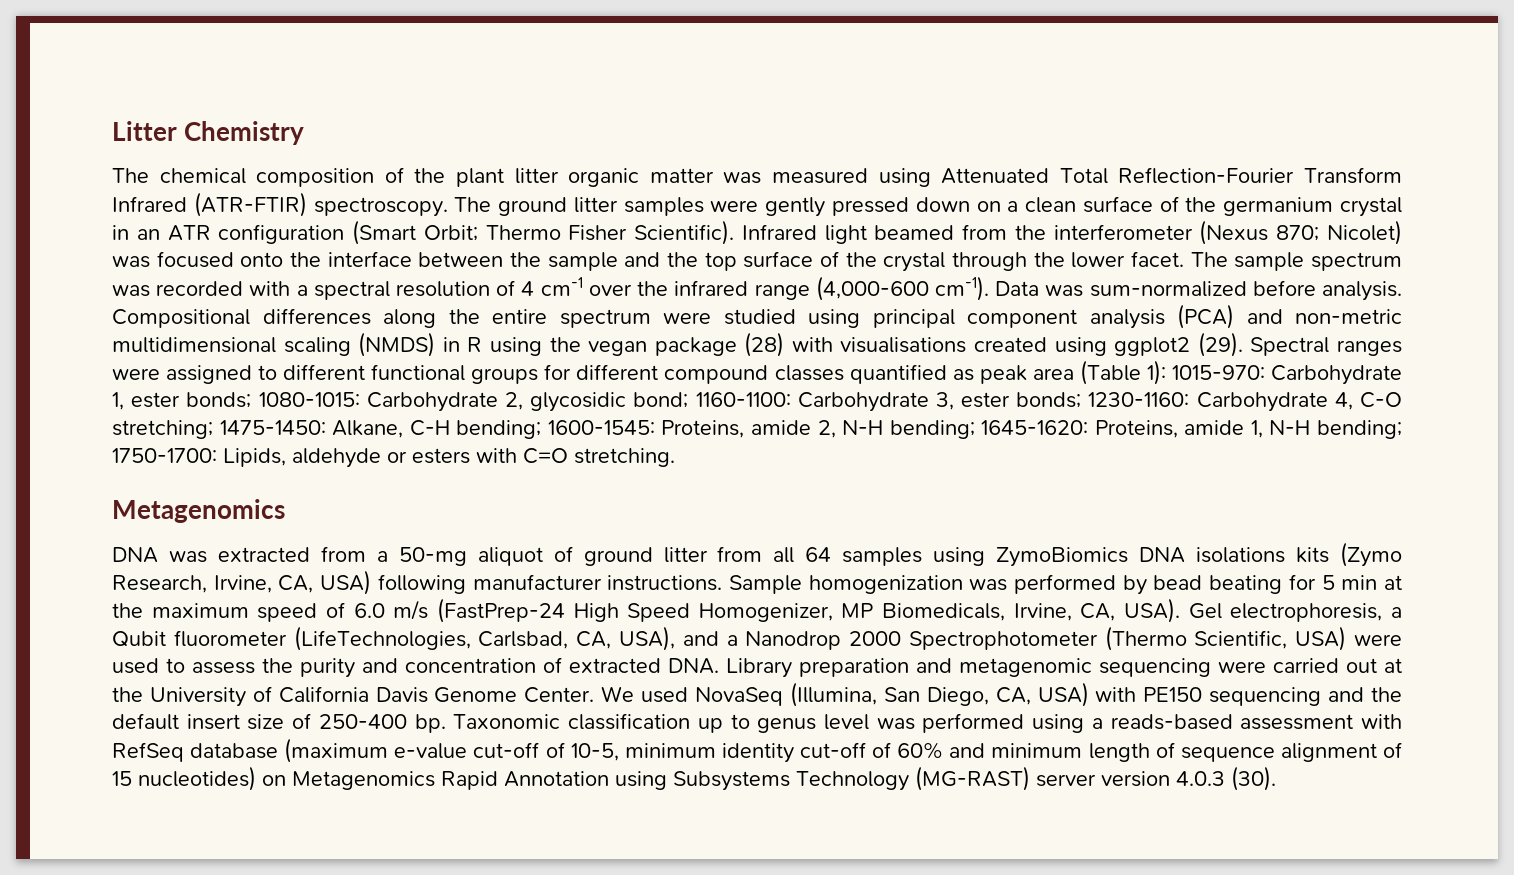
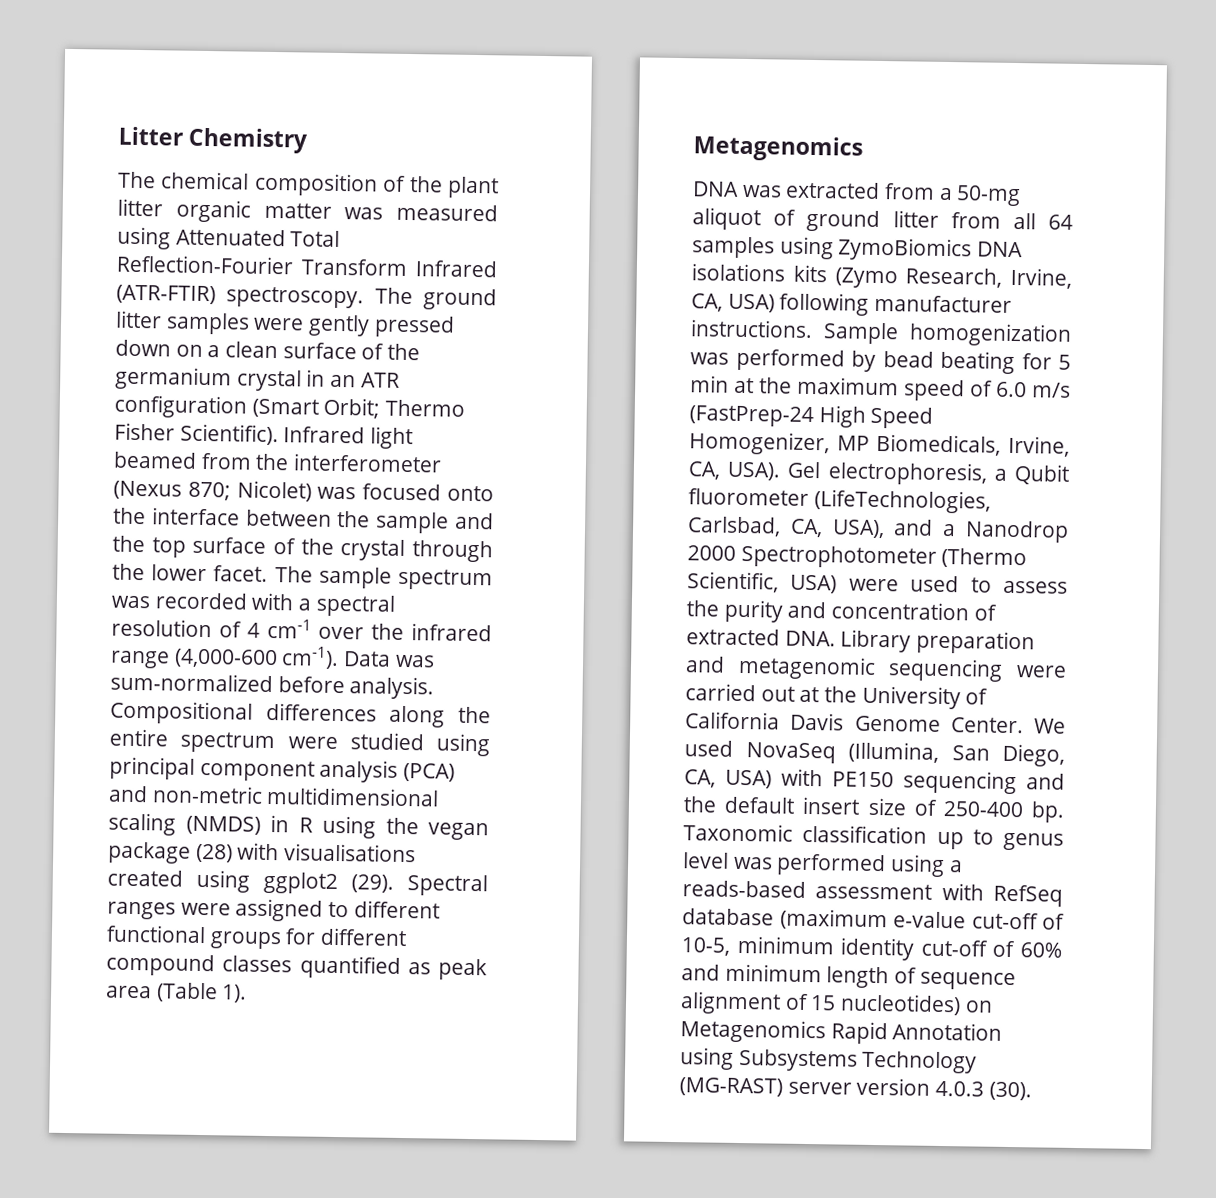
[1146,360,1402,385] [112,392,1402,412] [112,420,1402,439] [112,448,675,468] 1): 1015-970: Carbohydrate 1, ester bonds; 1080-1015: Carbohydrate 2, glycosidic bond; 1160-1100: Carbohydrate 3, ester bonds; 1230-1160: Carbohydrate 4, C-O stretching; 1475-1450: Alkane, C-H bending; 1600-1545: Proteins, amide 2, N-H bending; 1645-1620: Proteins, amide 1, N-H bending; 1750-1700: Lipids, aldehyde or esters with C=O stretching. -> [221,984,248,1003] 1).

